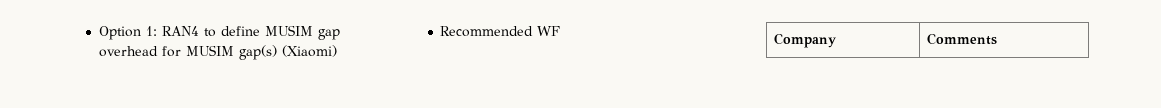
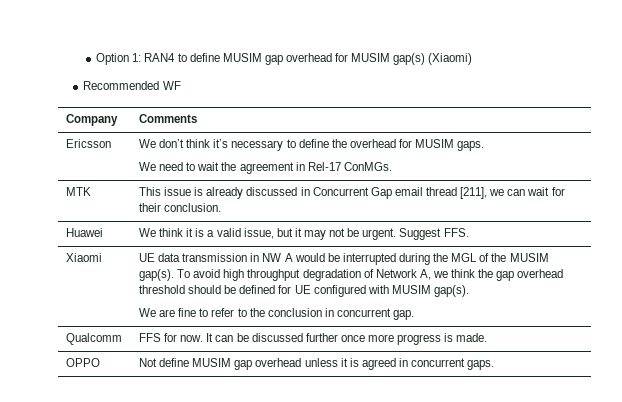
(998, 39) none -> [66,139,112,148] [139,139,485,151] [139,162,392,174] [66,187,92,196] [139,187,565,199] [139,203,222,212] [66,228,104,237] [139,228,469,240] [66,253,103,262] [139,253,549,265] [139,269,564,281] [139,285,470,297] [139,308,415,320] [66,333,123,345] [139,333,488,345] [66,358,101,367] [139,358,495,370] // Ericsson | We don’t think it’s necessary to define the overhead for MUSIM gaps. // We need to wait the agreement in Rel-17 ConMGs. // MTK | This issue is already discussed in Concurrent Gap email thread [211], we can wait for their conclusion. // Huawei | We think it is a valid issue, but it may not be urgent. Suggest FFS. // Xiaomi | UE data transmission in NW A would be interrupted during the MGL of the MUSIM gap(s). To avoid high throughput degradation of Network A, we think the gap overhead threshold should be defined for UE configured with MUSIM gap(s). // We are fine to refer to the conclusion in concurrent gap. // Qualcomm | FFS for now. It can be discussed further once more progress is made. // OPPO | Not define MUSIM gap overhead unless it is agreed in concurrent gaps.

